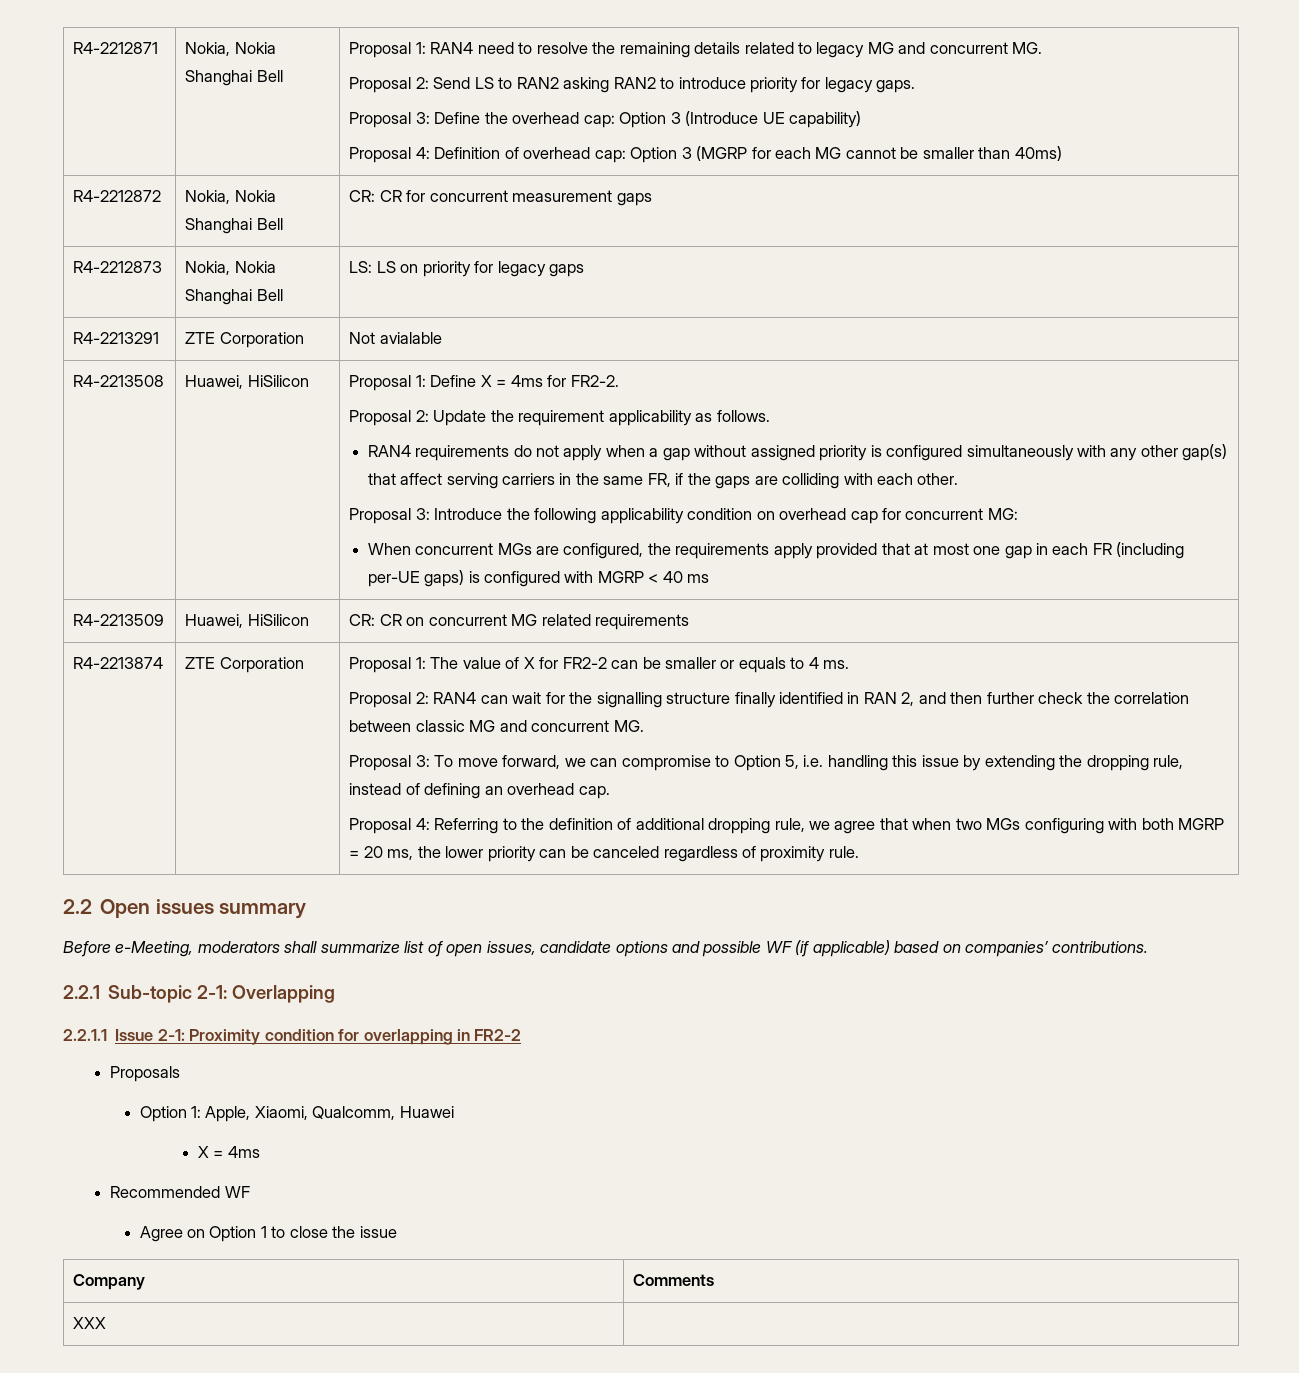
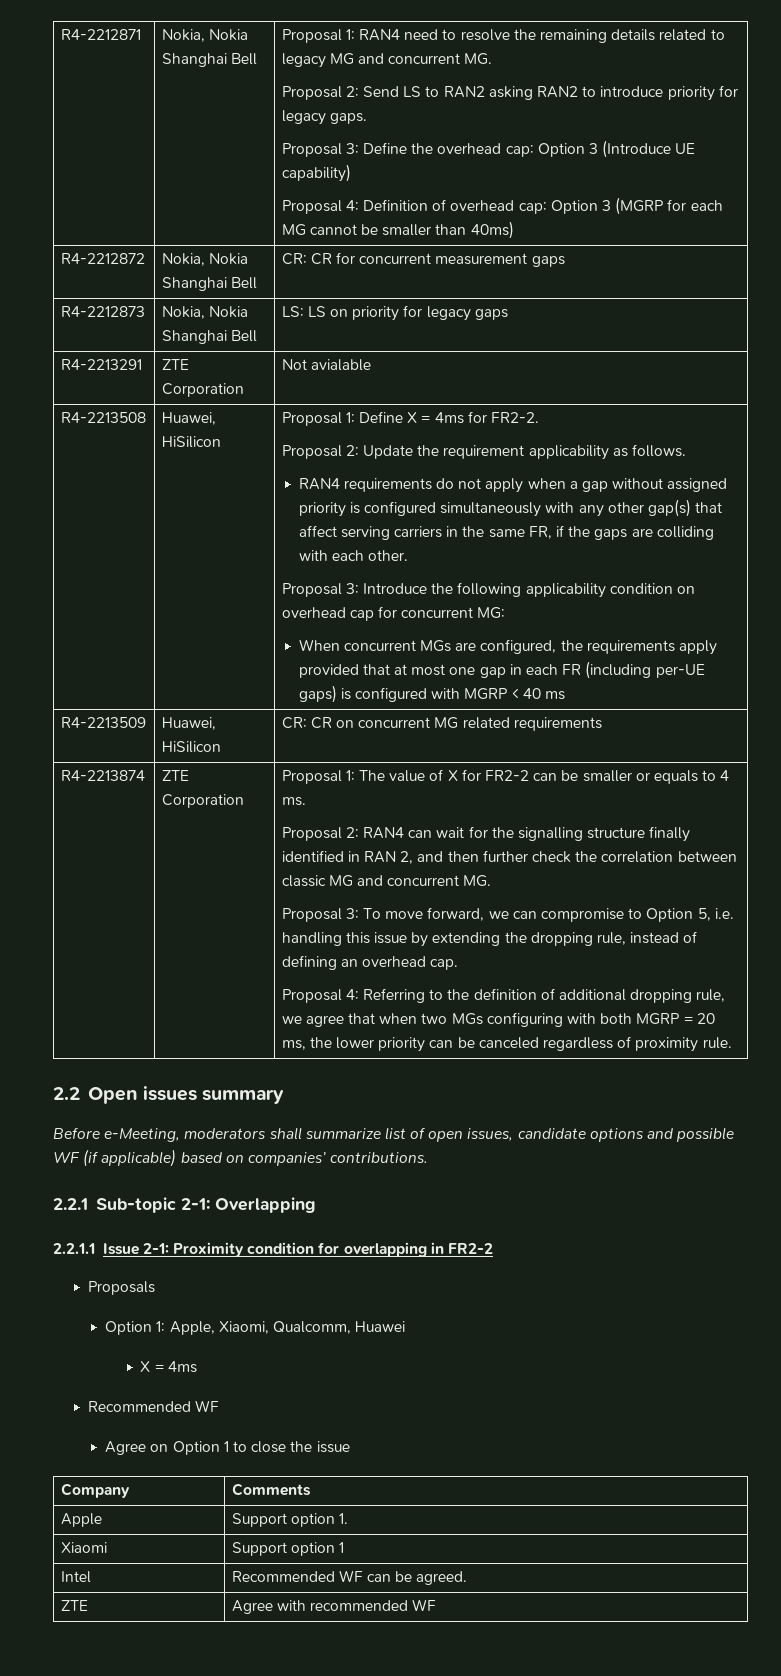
[73,1317,107,1329] XXX | -> [60,1513,102,1527] [231,1513,349,1527] [60,1542,107,1553] [231,1542,345,1556] [60,1571,91,1583] [231,1570,468,1585] [60,1600,88,1611] [231,1599,437,1614] Apple | Support option 1. // Xiaomi | Support option 1 // Intel | Recommended WF can be agreed. // ZTE | Agree with recommended WF

